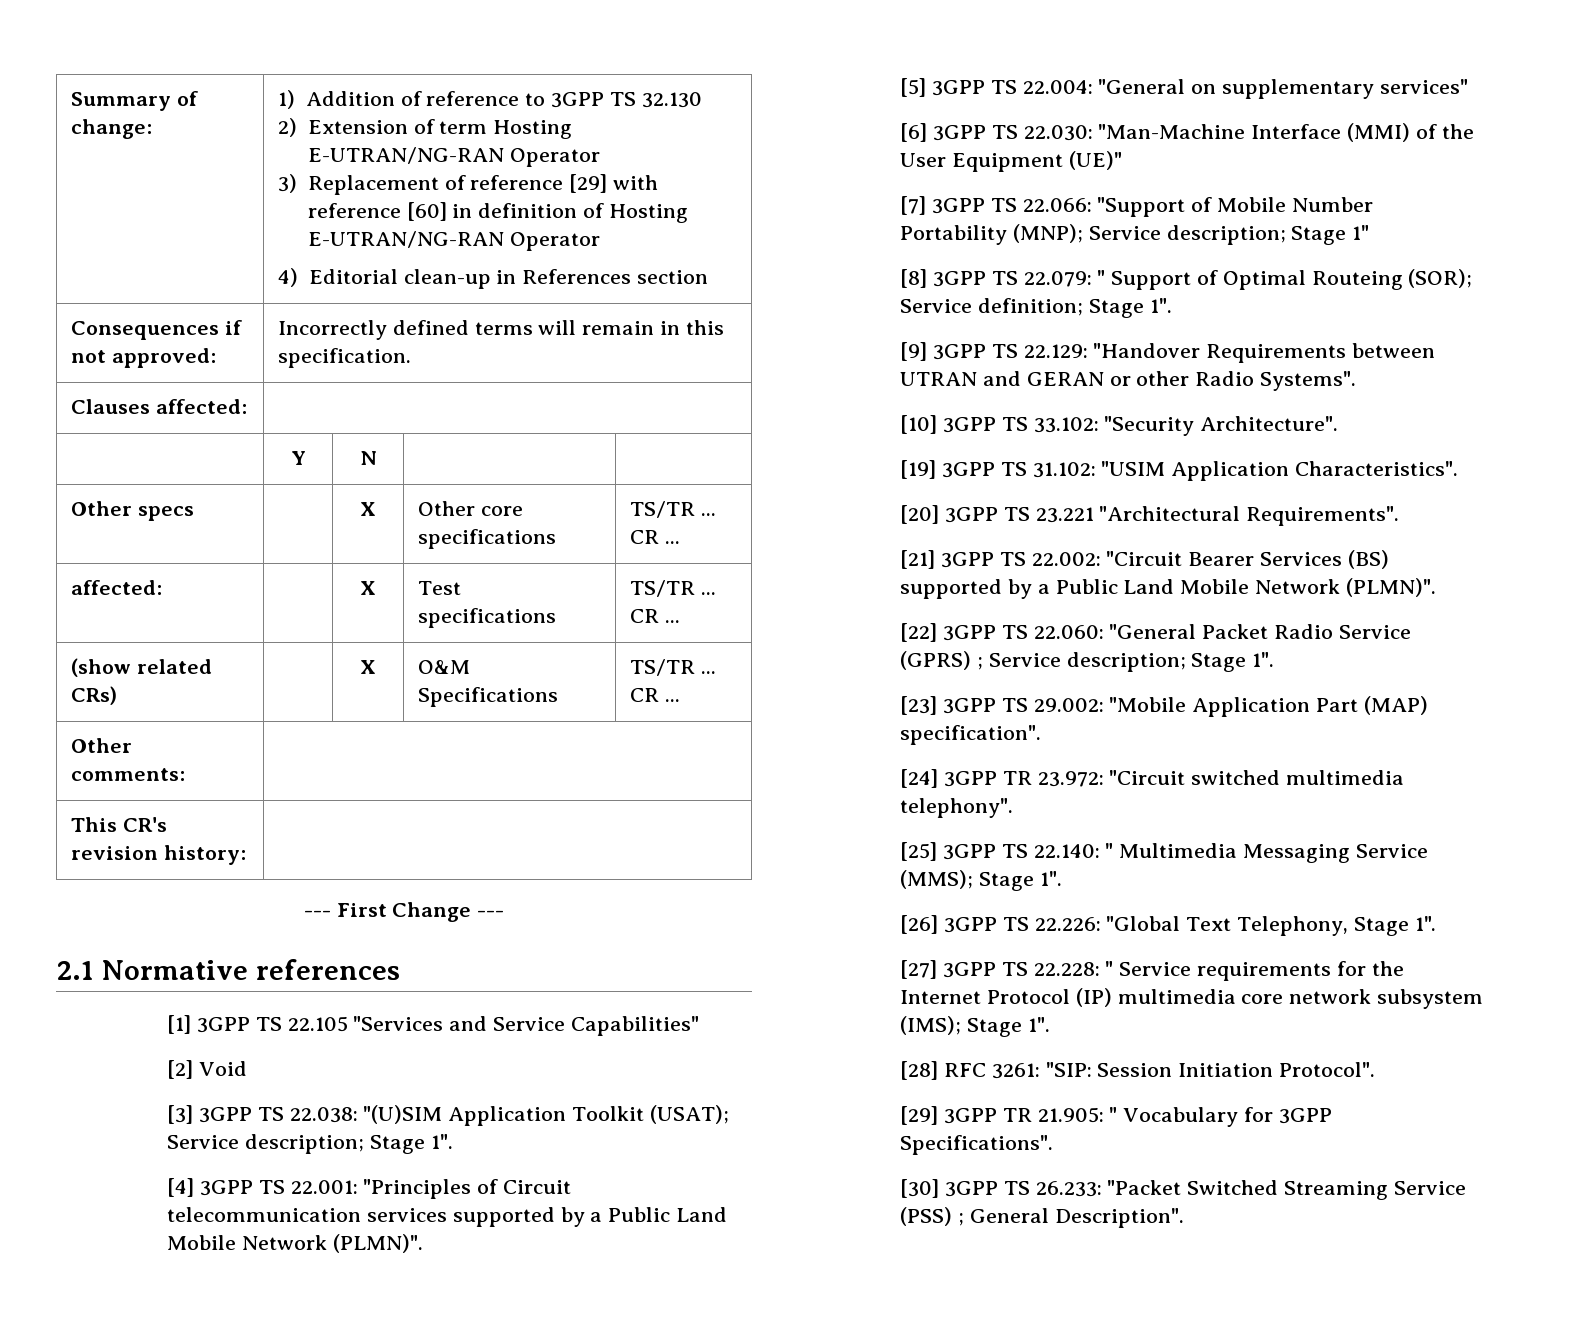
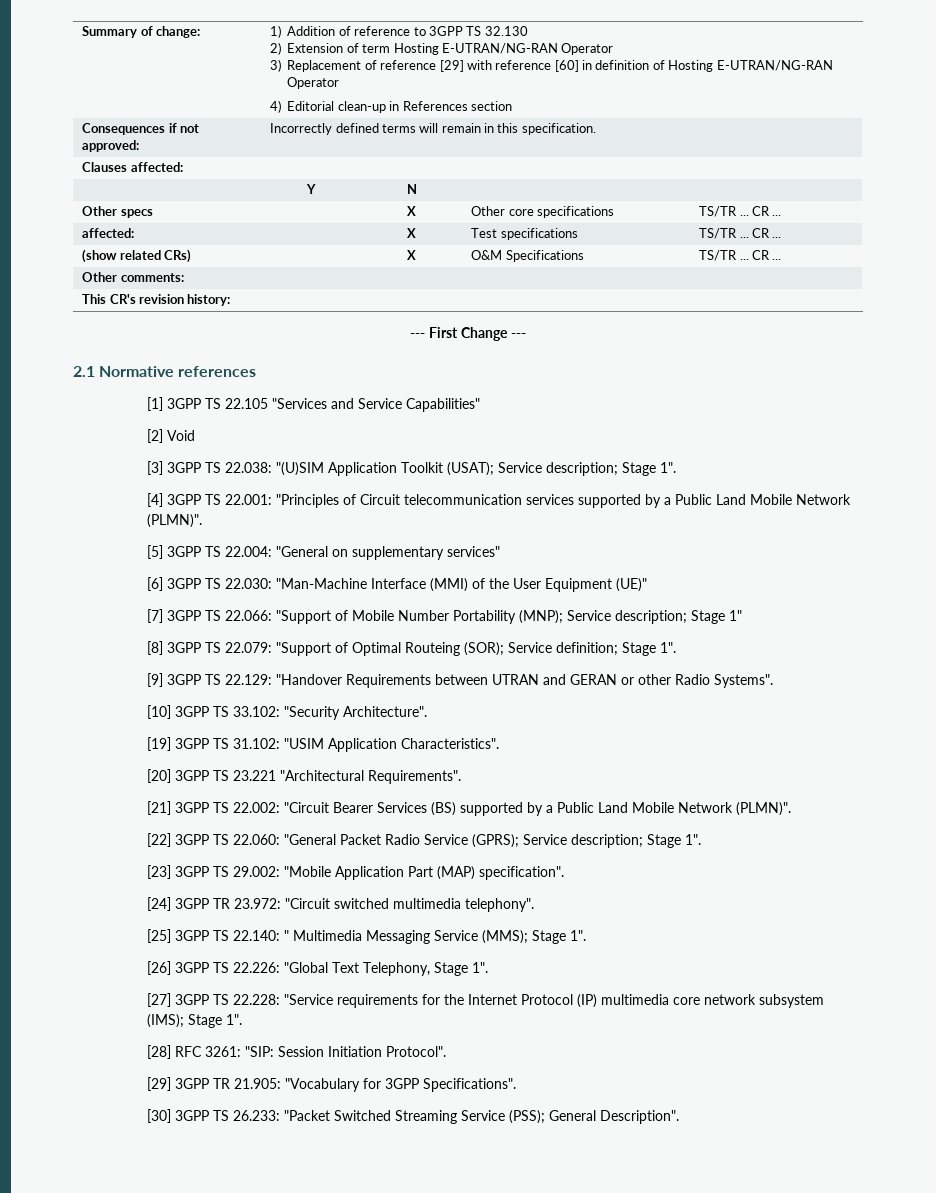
[1097,270,1192,290] " Support -> [276,642,332,656] "Support
[900,651,983,670] (GPRS) ; -> [472,834,520,848] (GPRS);
[1105,961,1192,976] " Service -> [284,994,334,1005] "Service
[1109,1107,1239,1127] " Vocabulary -> [285,1078,361,1092] "Vocabulary
[900,1207,964,1226] (PSS) ; -> [509,1110,546,1124] (PSS);

